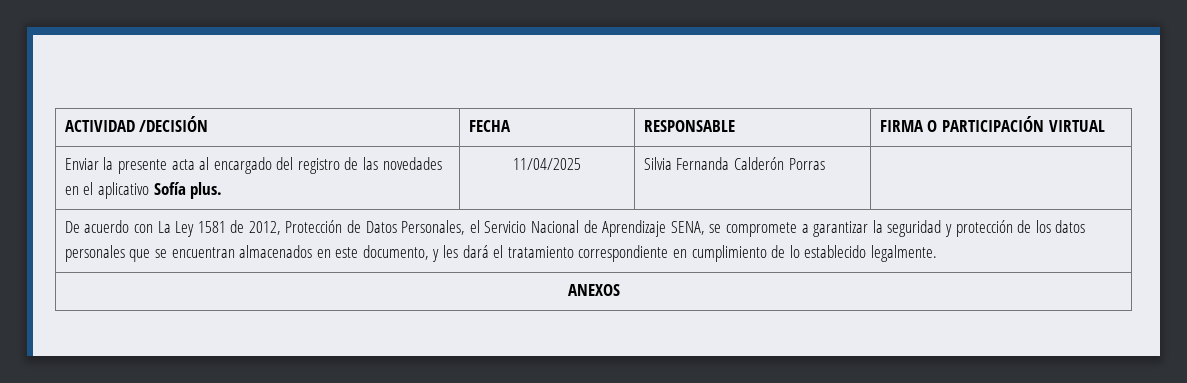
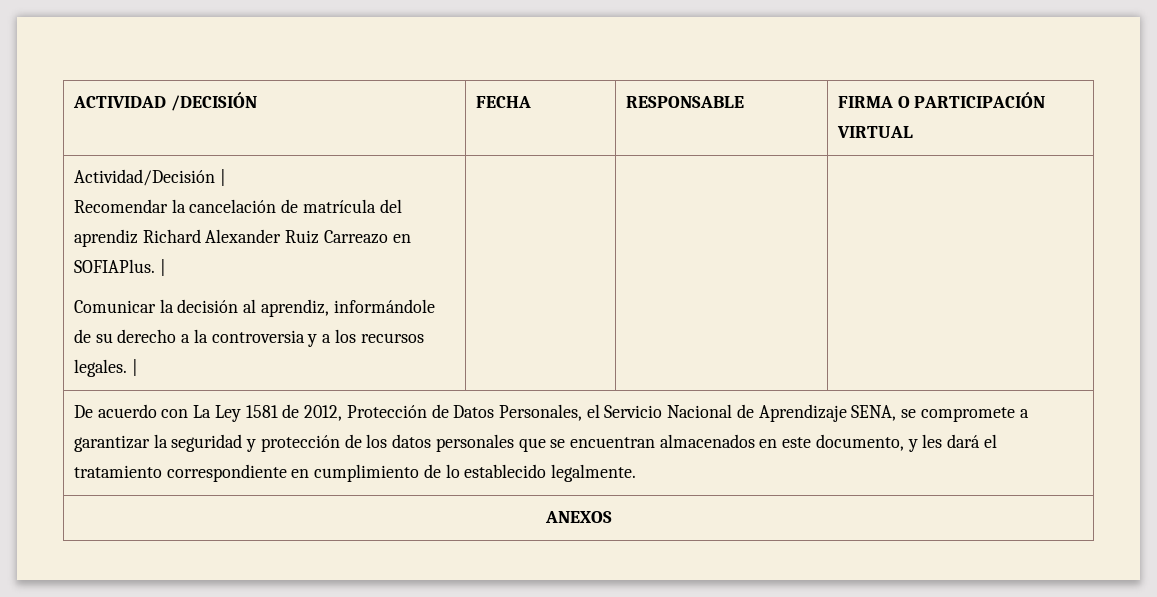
[64,157,442,174] [64,182,223,199] [513,158,581,170] [643,157,825,170] Enviar la presente acta al encargado del registro de las novedades en el aplicativo Sofía plus. | 11/04/2025 | Silvia Fernanda Calderón Porras -> [74,169,226,186] [74,199,402,213] [74,229,411,247] [74,259,166,276] [74,299,435,317] [74,329,424,347] [74,359,138,377] Actividad/Decisión | // Recomendar la cancelación de matrícula del aprendiz Richard Alexander Ruiz Carreazo en SOFIAPlus. | // Comunicar la decisión al aprendiz, informándole de su derecho a la controversia y a los recursos legales. | | |

